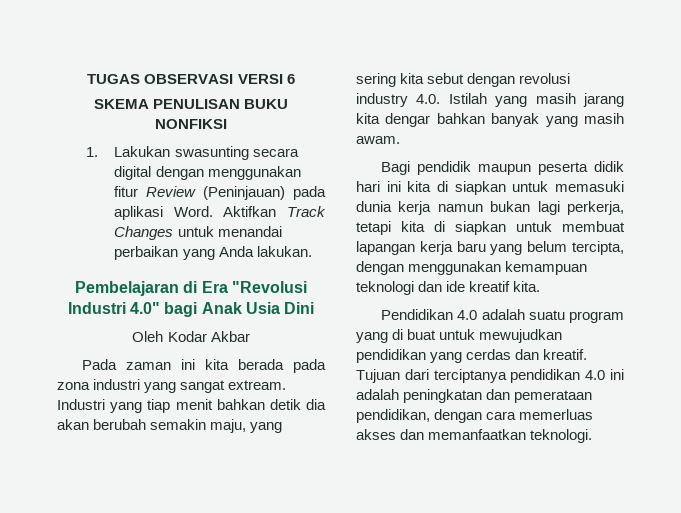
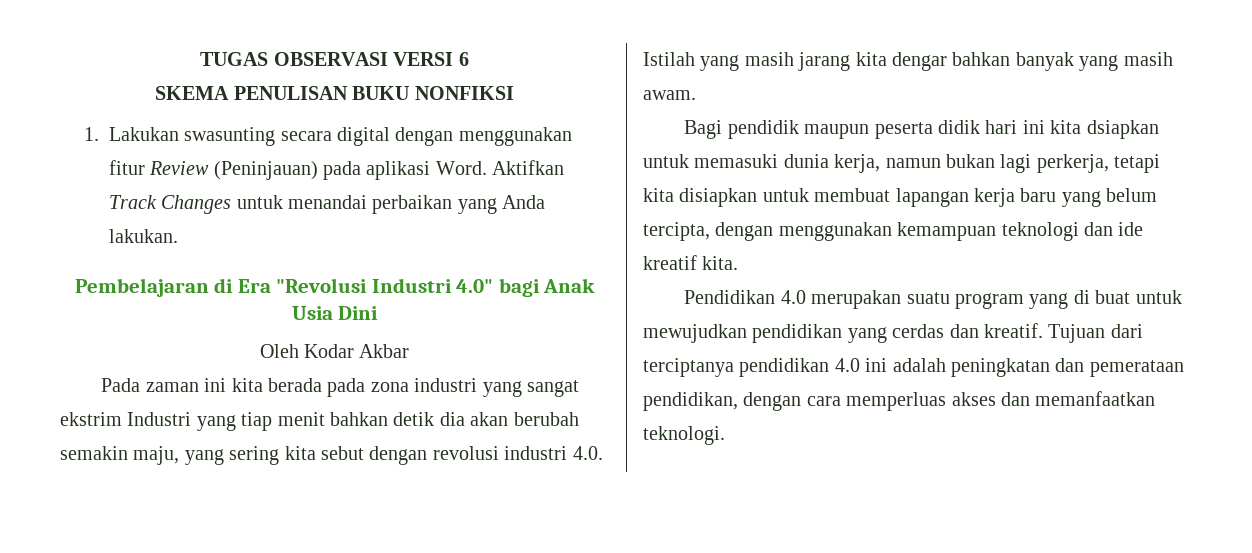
[228,380,287,390] extream. -> [60,412,122,426] ekstrim
[356,93,408,107] industry -> [504,446,568,460] industri
[437,181,506,195] di siapkan -> [1086,120,1159,139] dsiapkan
[398,201,432,215] kerja -> [834,154,881,173] kerja,
[434,221,506,235] di siapkan -> [679,188,758,207] disiapkan
[481,309,525,320] adalah -> [811,290,902,309] merupakan
[519,409,594,420] memerluas -> [846,392,947,411] memperluas

